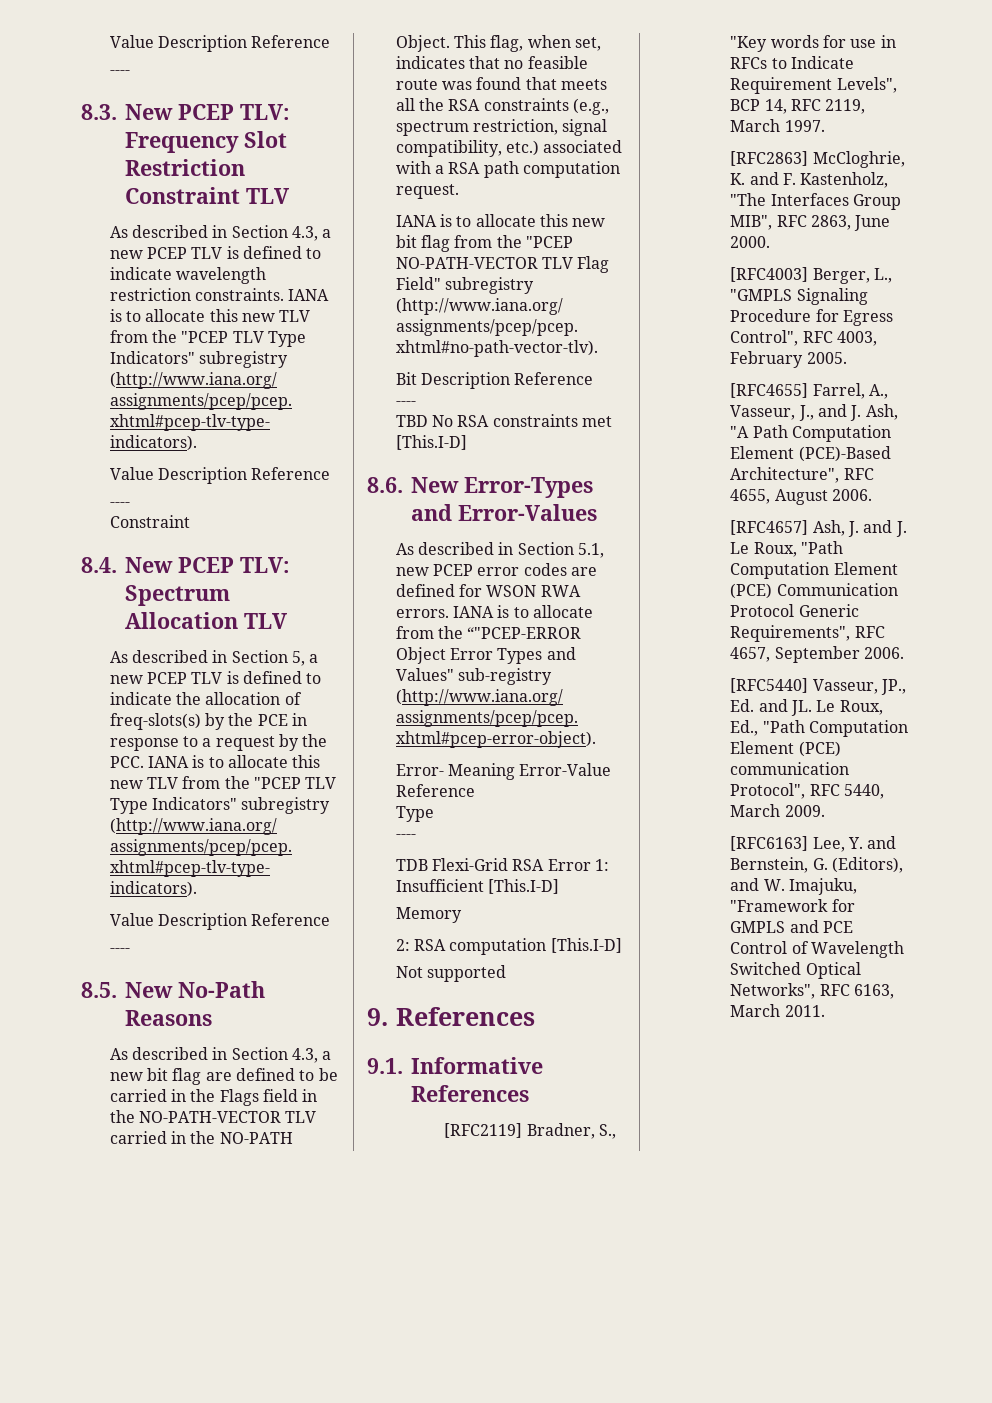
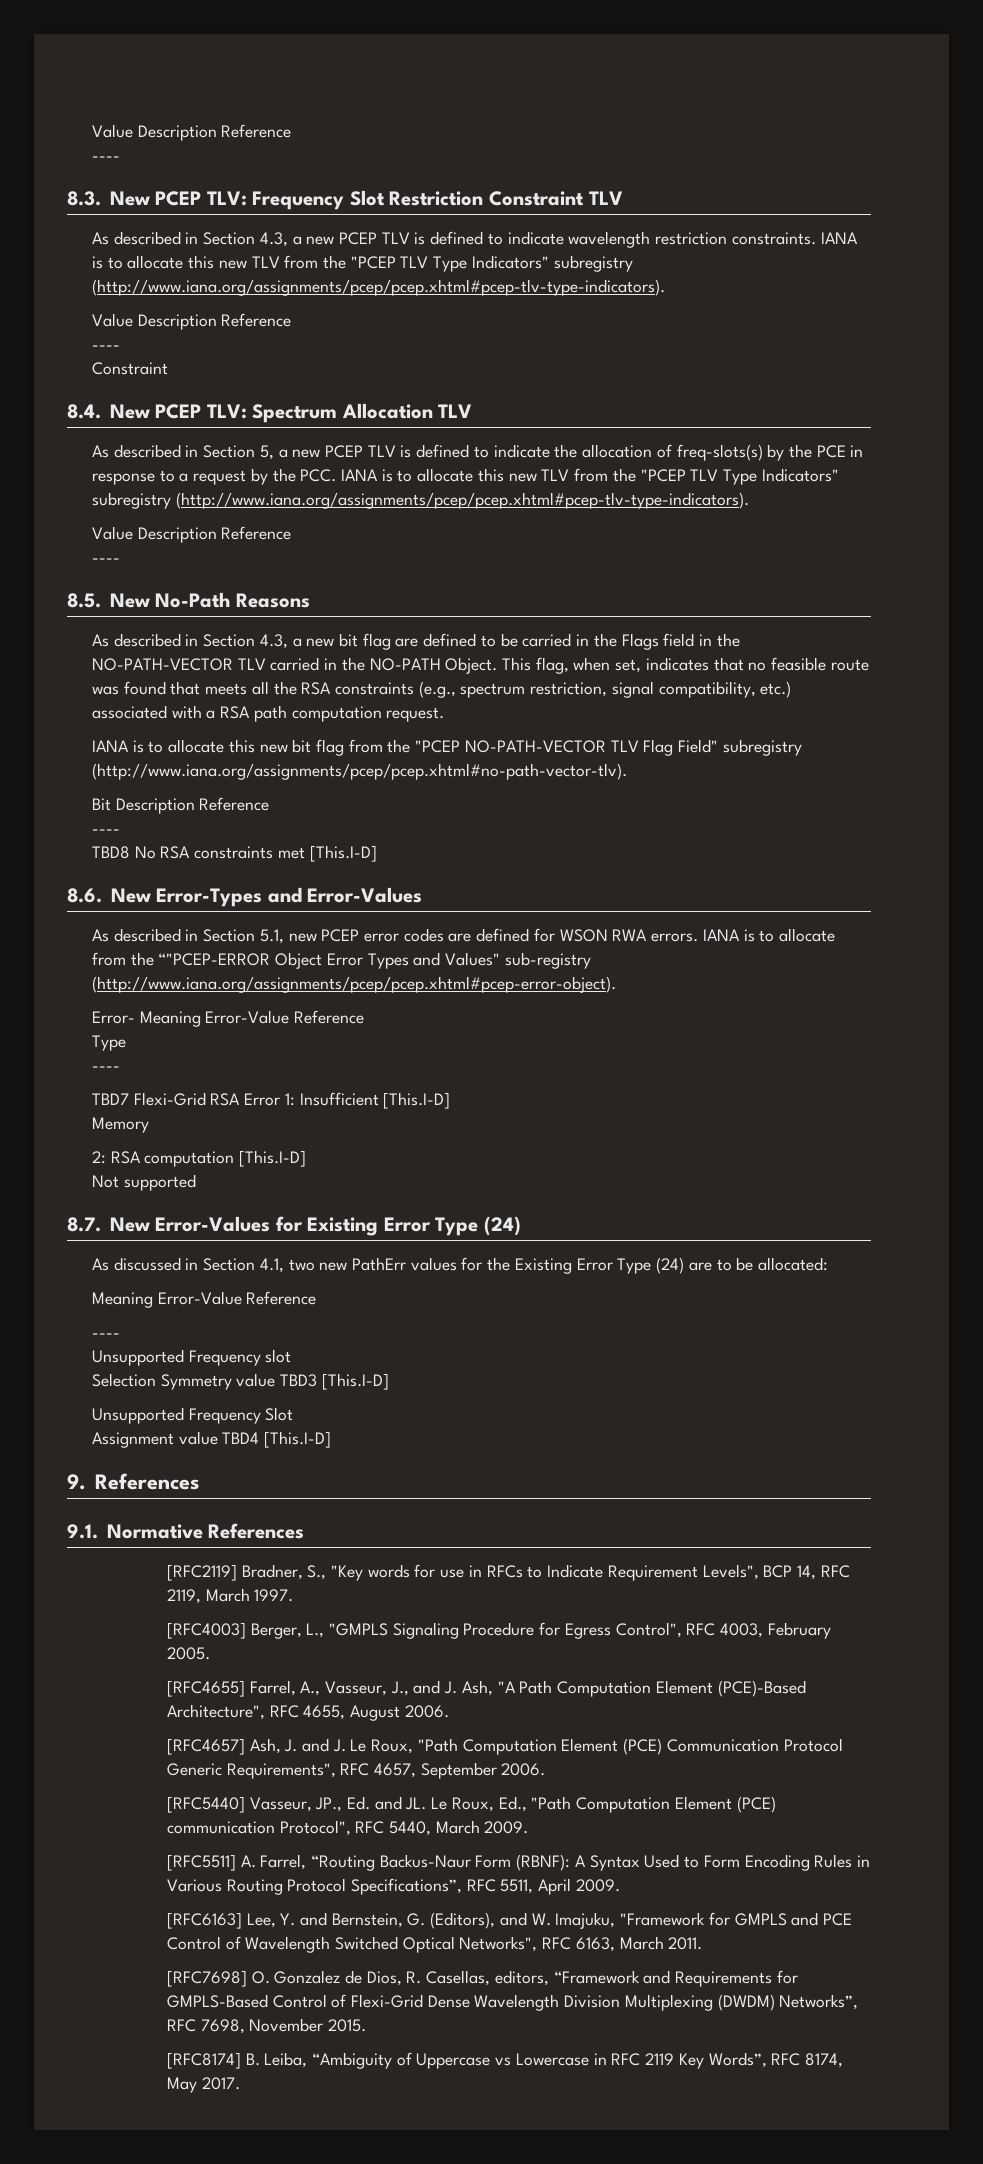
[395,415,428,427] TBD -> [91,846,130,859] TBD8
[395,859,428,871] TDB -> [91,1093,129,1105] TBD7
(507, 973) none -> [67,1216,521,1236] [91,1257,828,1274] [91,1291,317,1308] [91,1333,120,1338] [91,1349,292,1366] [91,1373,389,1390] [91,1407,294,1424] [91,1431,332,1448] // 8.7. New Error-Values for Existing Error Type (24) // As discussed in Section 4.1, two new PathErr values for the Existing Error Type (24) are to be allocated: // Meaning Error-Value Reference // ---- // Unsupported Frequency slot // Selection Symmetry value TBD3 [This.I-D] // Unsupported Frequency Slot // Assignment value TBD4 [This.I-D]
[411,1057,543,1074] Informative -> [106,1524,203,1539] Normative
[730,151,905,168] [730,172,889,188] [730,193,902,210] [730,215,891,231] [730,236,771,248] // [RFC2863] McCloghrie, K. and F. Kastenholz, "The Interfaces Group MIB", RFC 2863, June 2000. -> (294, 1595) none
(825, 811) none -> [166,1854,870,1871] [166,1878,620,1895] // [RFC5511] A. Farrel, “Routing Backus-Naur Form (RBNF): A Syntax Used to Form Encoding Rules in Various Routing Protocol Specifications”, RFC 5511, April 2009.
(825, 1011) none -> [166,1970,798,1987] [166,1994,859,2011] [166,2018,366,2034] [166,2052,843,2069] [166,2077,240,2093] // [RFC7698] O. Gonzalez de Dios, R. Casellas, editors, “Framework and Requirements for GMPLS-Based Control of Flexi-Grid Dense Wavelength Division Multiplexing (DWDM) Networks”, RFC 7698, November 2015. // [RFC8174] B. Leiba, “Ambiguity of Uppercase vs Lowercase in RFC 2119 Key Words”, RFC 8174, May 2017.

